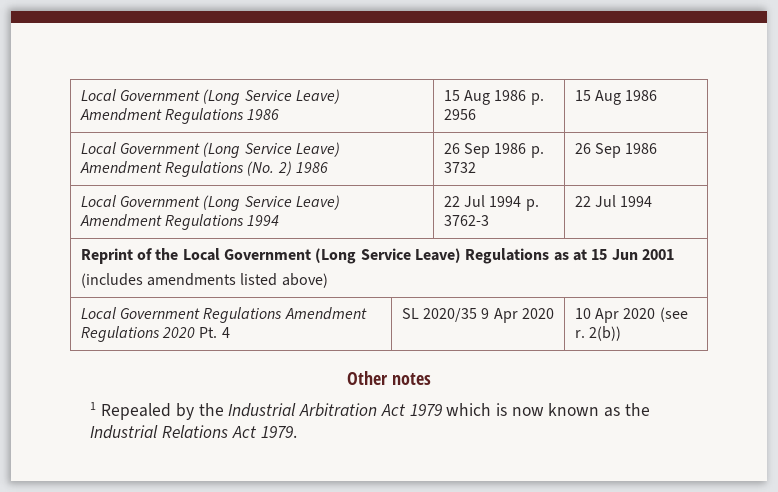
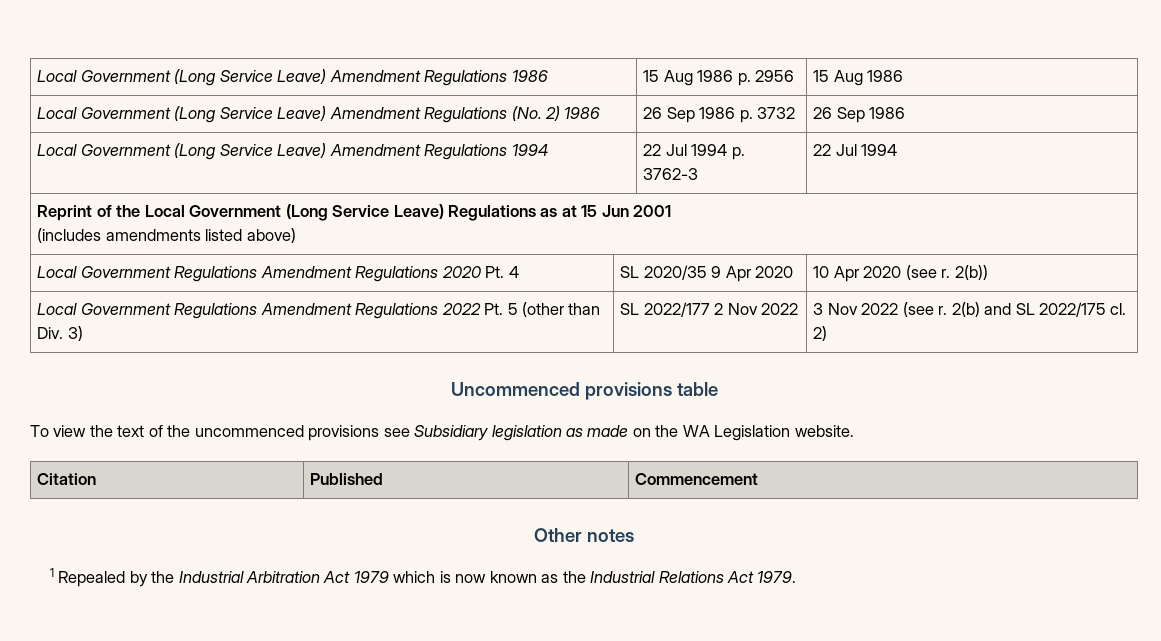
(622, 333) none -> [37,302,601,319] [37,326,83,341] [620,302,799,317] [813,302,1127,317] [813,326,828,341] [450,382,718,400] [30,425,854,441] [37,473,97,485] [310,473,384,485] [635,473,759,485] // Local Government Regulations Amendment Regulations 2022 Pt. 5 (other than Div. 3) | SL 2022/177 2 Nov 2022 | 3 Nov 2022 (see r. 2(b) and SL 2022/175 cl. 2) // Uncommenced provisions table // To view the text of the uncommenced provisions see Subsidiary legislation as made on the WA Legislation website. // Citation | Published | Commencement

